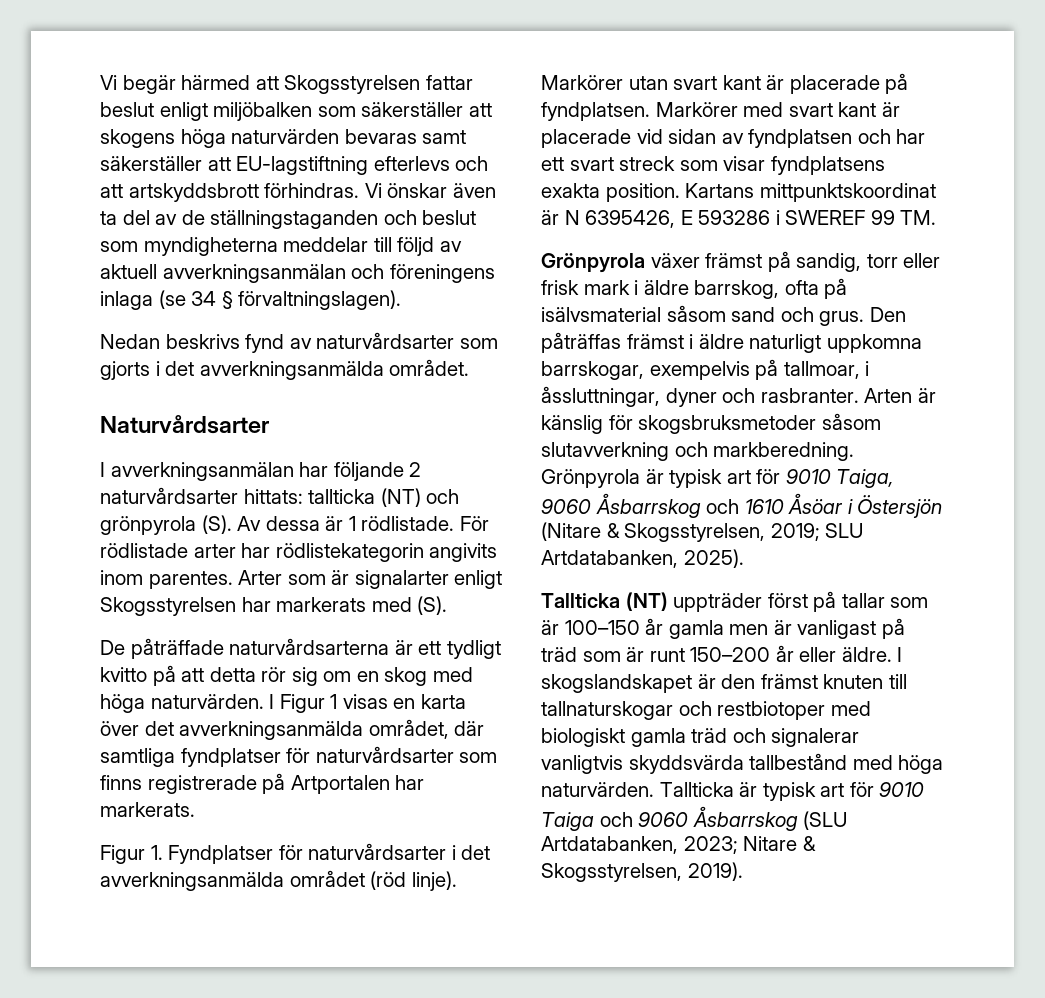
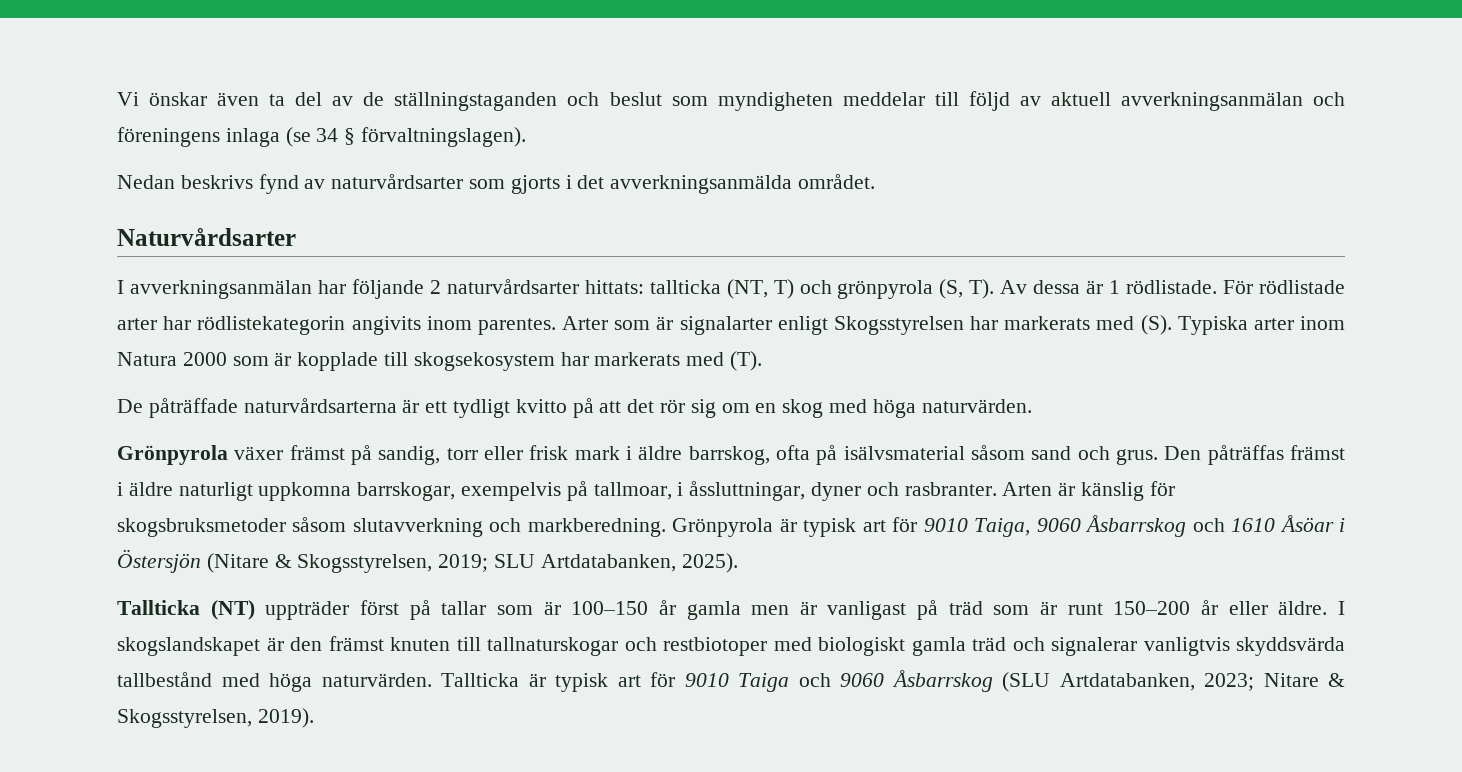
[100,75,473,94] [100,102,492,121] [100,129,467,148] [100,156,489,175] [100,183,382,202] Vi begär härmed att Skogsstyrelsen fattar beslut enligt miljöbalken som säkerställer att skogens höga naturvärden bevaras samt säkerställer att EU-lagstiftning efterlevs och att artskyddsbrott förhindras. Vi -> [117,92,139,106] Vi
[143,237,278,256] myndigheterna -> [717,92,833,111] myndigheten
[380,488,460,507] [100,515,232,535] (NT) och grönpyrola (S). -> [726,279,995,299] (NT, T) och grönpyrola (S, T).
(448, 605) none -> [1177,316,1345,335] [117,351,763,371] Typiska arter inom Natura 2000 som är kopplade till skogsekosystem har markerats med (T).
[209,667,256,682] detta -> [627,399,655,413] det
[269,694,466,713] [100,719,485,740] [100,746,498,767] [100,773,425,794] [100,802,195,817] [100,843,491,864] [100,870,457,891] [541,73,909,94] [541,102,900,121] [541,129,926,148] [541,156,885,175] [541,183,936,202] [541,210,937,228] I Figur 1 visas en karta över det avverkningsanmälda området, där samtliga fyndplatser för naturvårdsarter som finns registrerade på Artportalen har markerats. // Figur 1. Fyndplatser för naturvårdsarter i det avverkningsanmälda området (röd linje). Markörer utan svart kant är placerade på fyndplatsen. Markörer med svart kant är placerade vid sidan av fyndplatsen och har ett svart streck som visar fyndplatsens exakta position. Kartans mittpunktskoordinat är N 6395426, E 593286 i SWEREF 99 TM. -> (1032, 406) none

